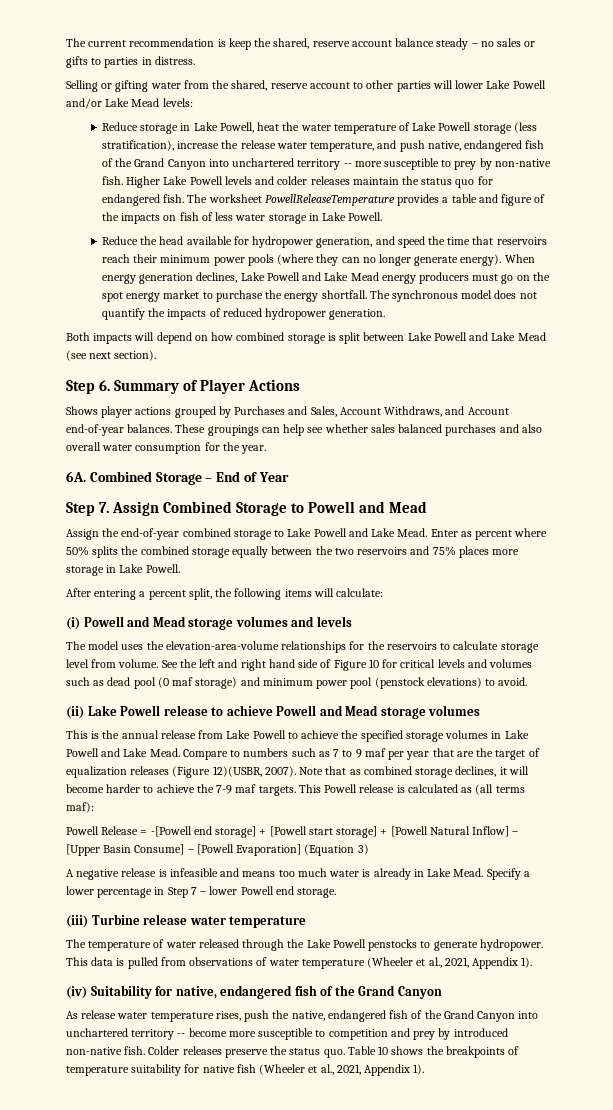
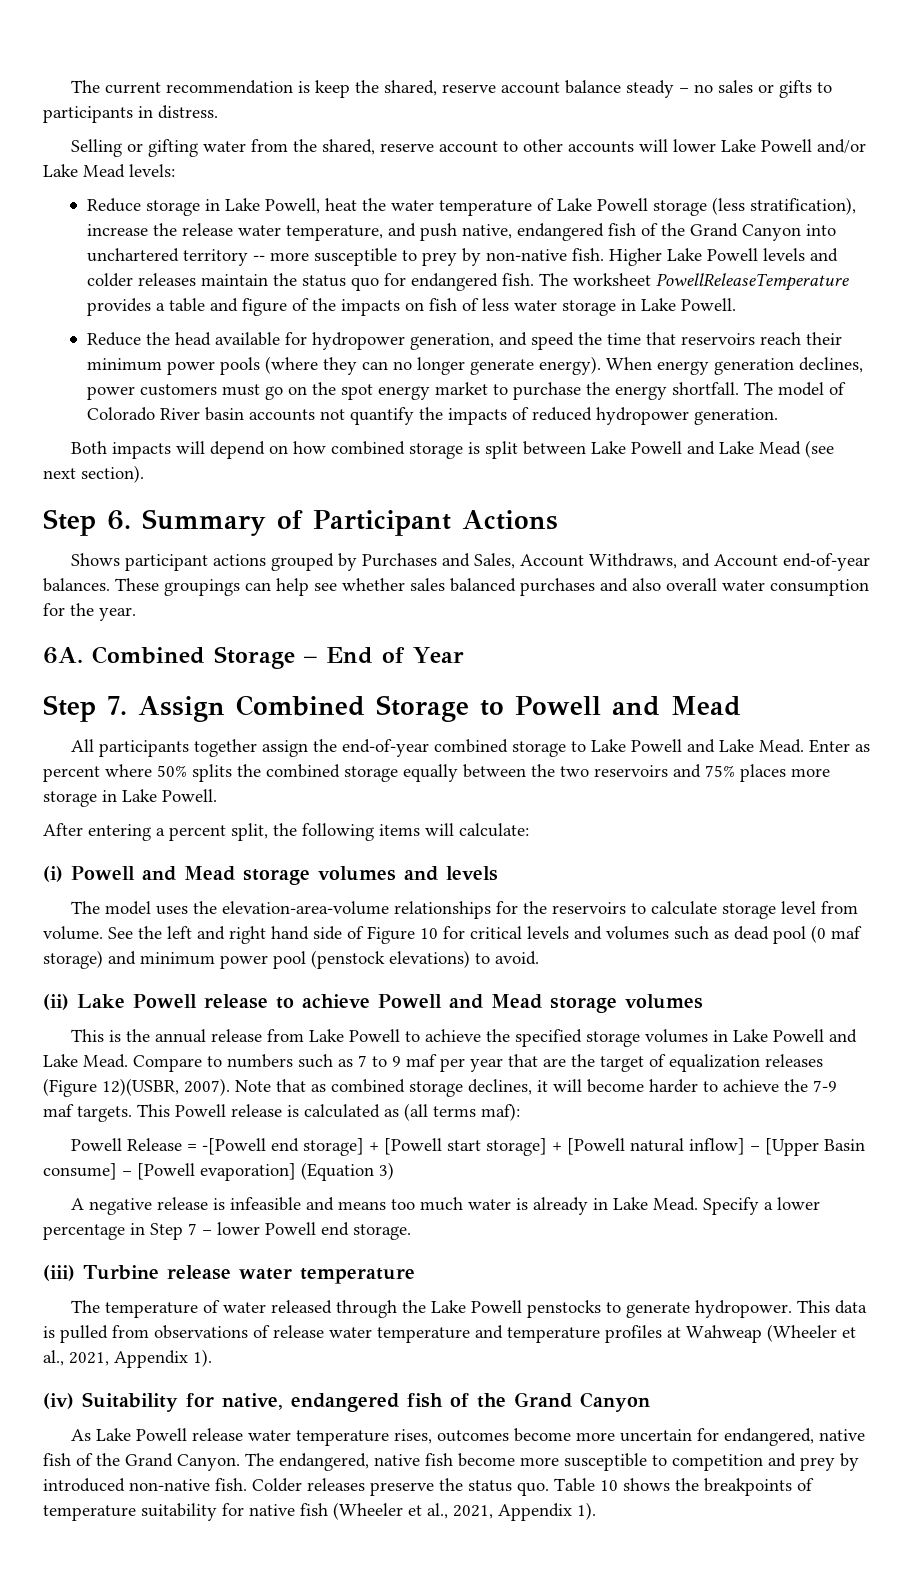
[104,57,139,68] parties -> [43,106,133,123] participants
[396,81,431,92] parties -> [567,141,634,153] accounts
[240,272,469,284] Lake Powell and Lake Mead energy producers -> [86,384,217,400] power customers
[391,290,517,302] synchronous model does -> [777,382,846,396] [86,407,315,421] model of Colorado River basin accounts
[200,379,246,394] Player -> [313,510,451,536] Participant
[101,406,133,418] player -> [124,554,208,571] participant
[66,529,99,540] Assign -> [70,739,308,757] All participants together assign
[429,826,510,837] Natural Inflow] -> [629,1138,745,1155] natural inflow]
[134,844,185,855] Consume] -> [43,1163,117,1180] consume]
[236,844,302,856] Evaporation] -> [200,1163,296,1181] evaporation]
[268,959,365,969] water temperature -> [273,1325,762,1343] release water temperature and temperature profiles at Wahweap
(78, 1015) none -> [95,1428,187,1441] Lake Powell
[244,1010,539,1022] [66,1028,186,1040] push the native, endangered fish of the Grand Canyon into unchartered territory -- -> [436,1428,865,1446] [43,1453,453,1471] outcomes become more uncertain for endangered, native fish of the Grand Canyon. The endangered, native fish

